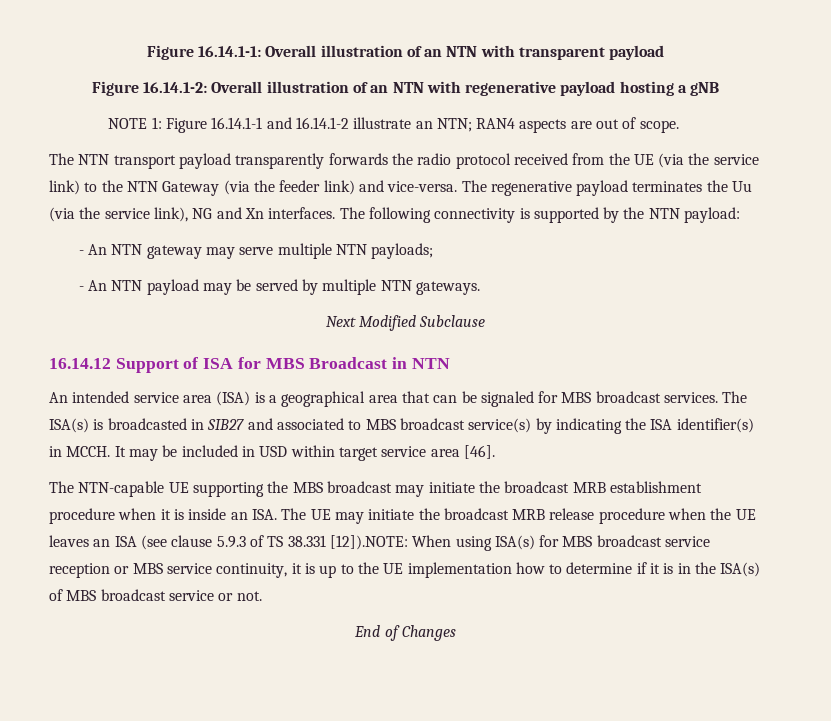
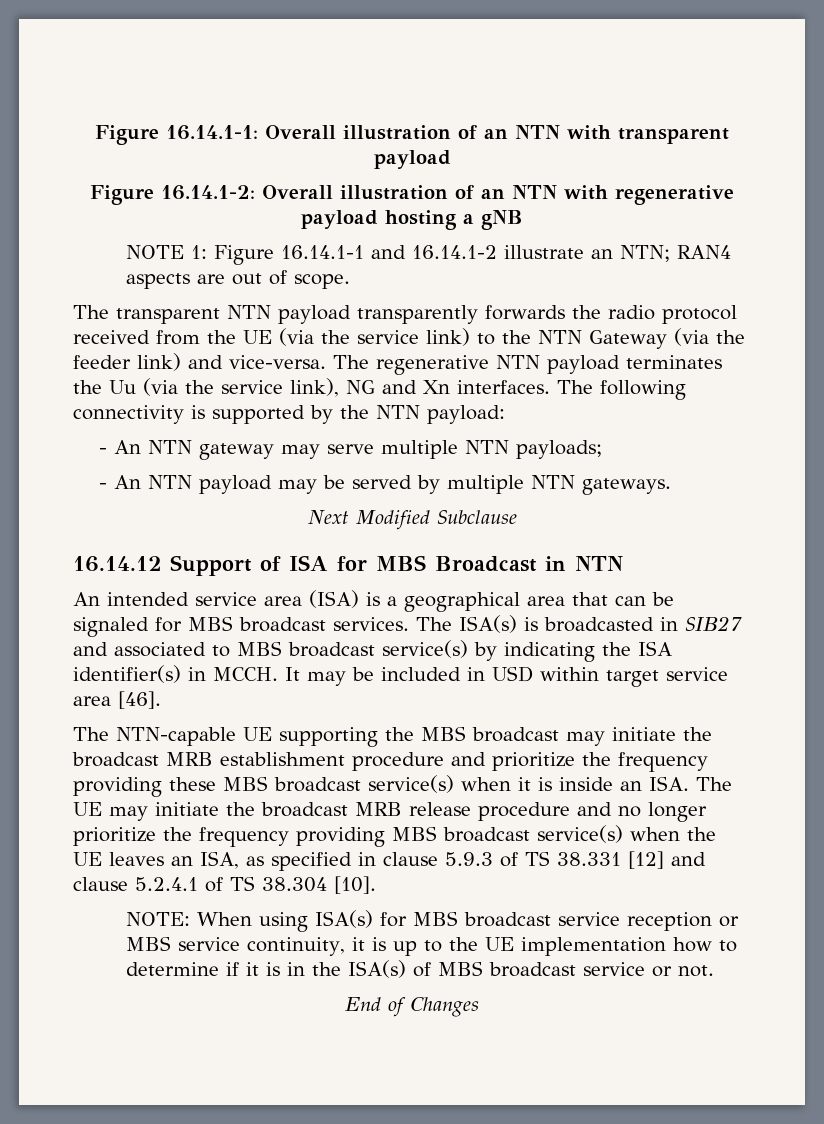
[78,154,176,169] NTN transport -> [116,305,271,324] transparent NTN
(572, 188) none -> [496,355,540,369] NTN
(115, 516) none -> [451,752,708,772] [73,775,454,797] and prioritize the frequency providing these MBS broadcast service(s)
(665, 516) none -> [577,802,707,822] [73,825,623,847] and no longer prioritize the frequency providing MBS broadcast service(s)
[114,535,167,550] ISA (see -> [200,851,376,871] ISA, as specified in
[329,535,408,550] [12]).NOTE: -> [628,851,706,869] [73,876,376,894] [125,912,190,926] [12] and clause 5.2.4.1 of TS 38.304 [10]. // NOTE:

